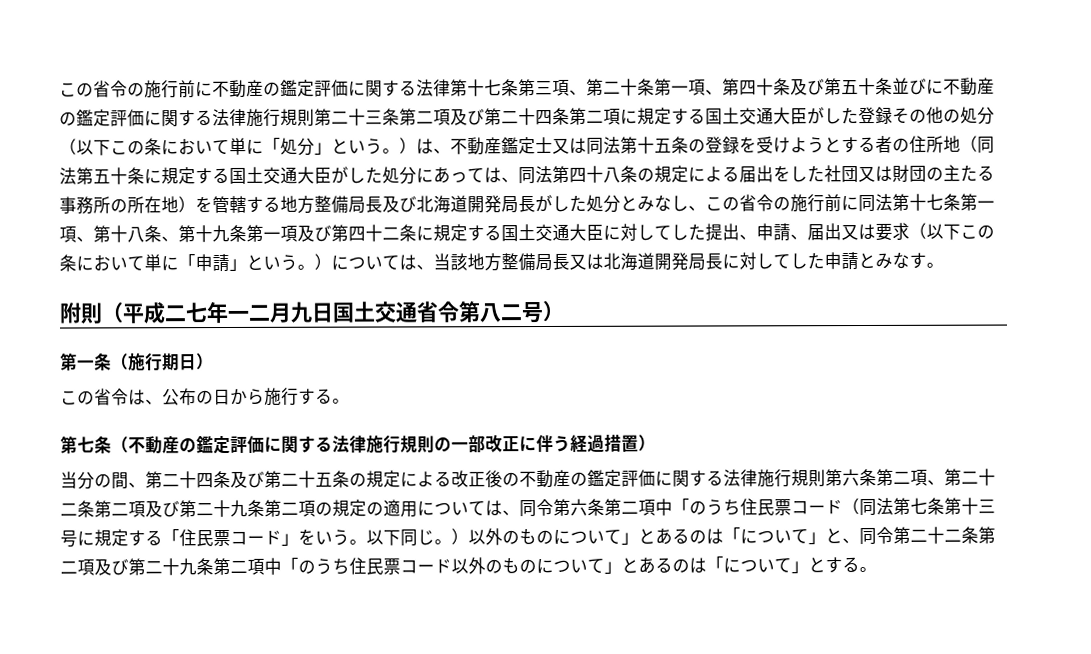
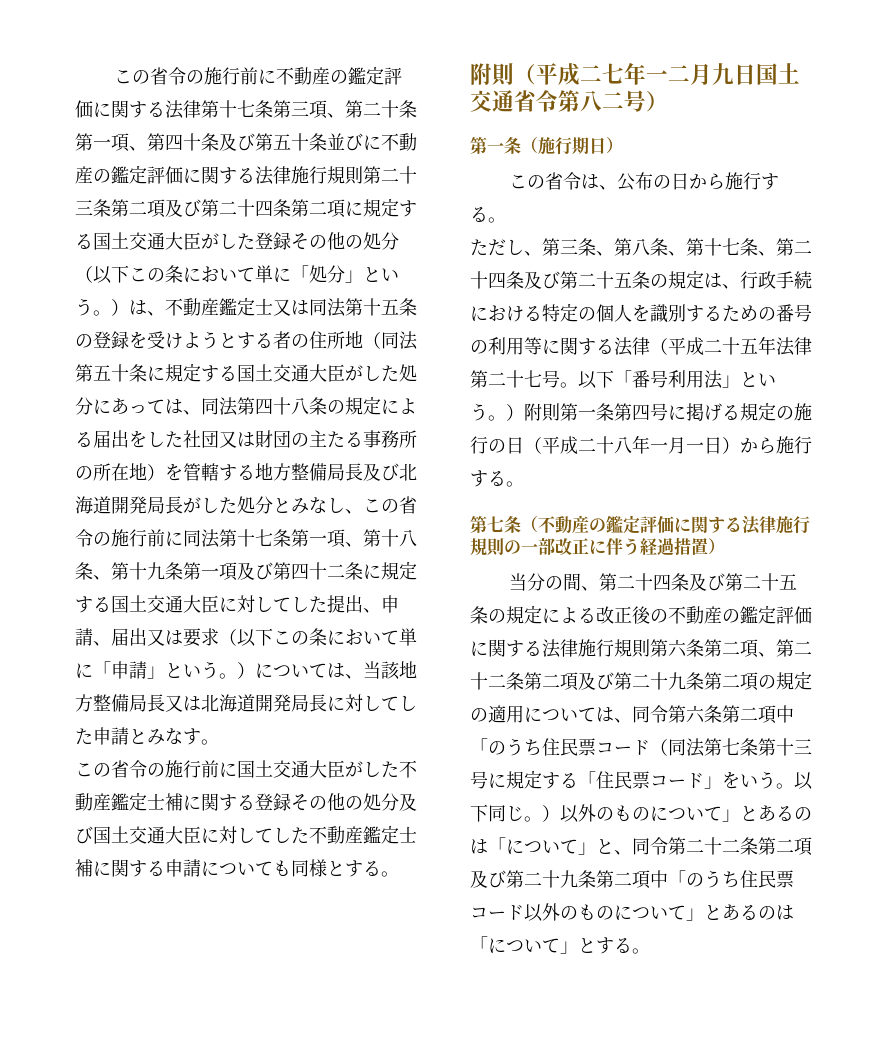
(944, 265) none -> [75,760,417,778] [75,792,417,811] [75,825,417,844] [75,859,399,877] // この省令の施行前に国土交通大臣がした不動産鑑定士補に関する登録その他の処分及び国土交通大臣に対してした不動産鑑定士補に関する申請についても同様とする。
(350, 401) none -> [470,238,812,256] [470,270,812,289] [470,303,812,323] [470,336,812,356] [470,370,776,389] [470,402,812,422] [470,435,812,454] [470,470,524,487] // ただし、第三条、第八条、第十七条、第二十四条及び第二十五条の規定は、行政手続における特定の個人を識別するための番号の利用等に関する法律（平成二十五年法律第二十七号。以下「番号利用法」という。）附則第一条第四号に掲げる規定の施行の日（平成二十八年一月一日）から施行する。

